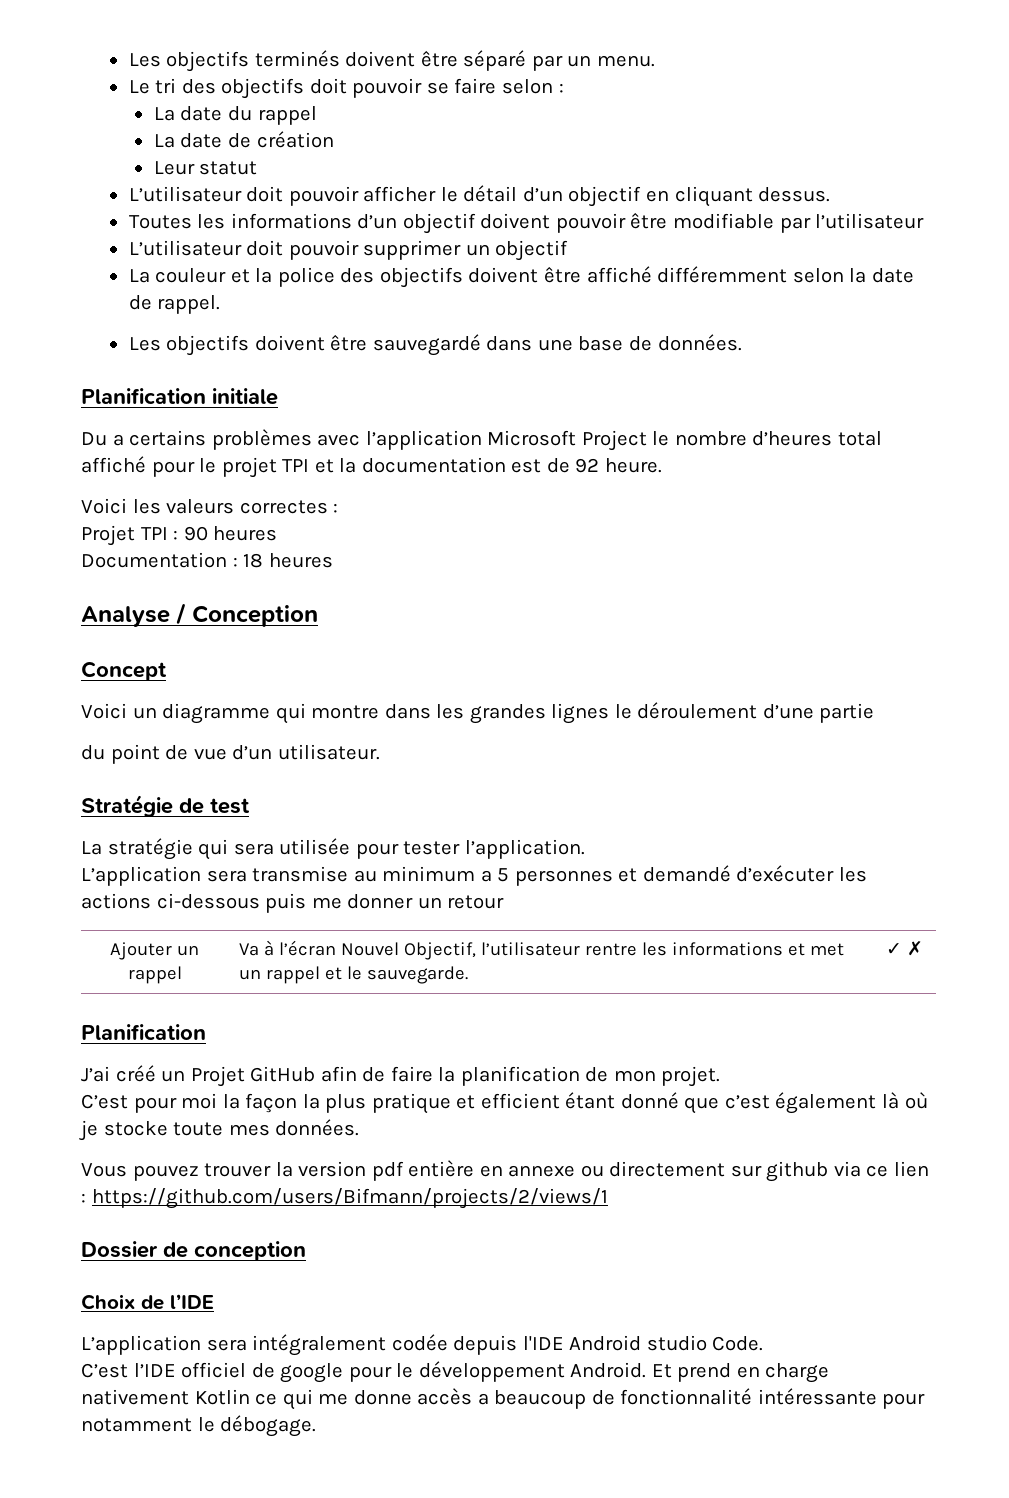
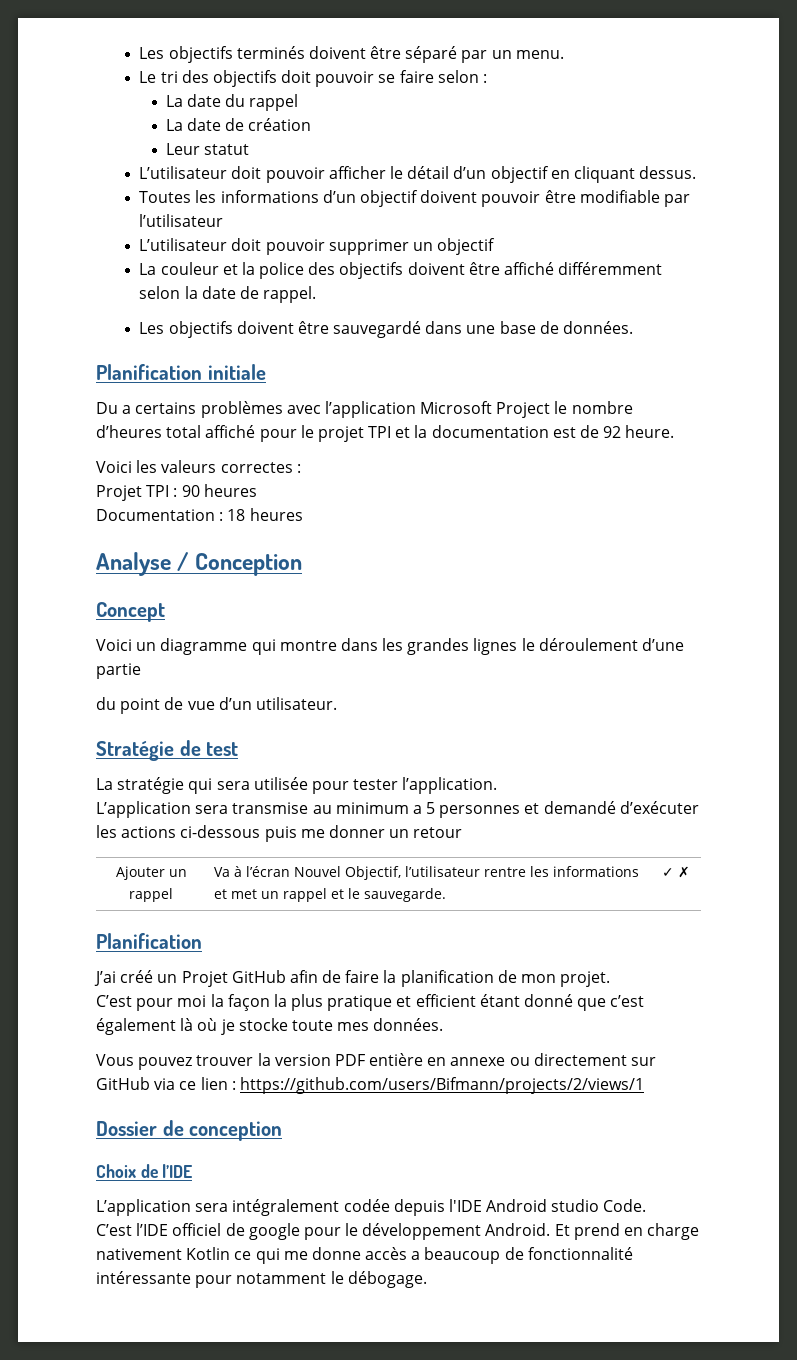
[371,1161,404,1181] pdf -> [334,1054,365,1066] PDF
[766,1161,829,1182] github -> [96,1077,150,1090] GitHub

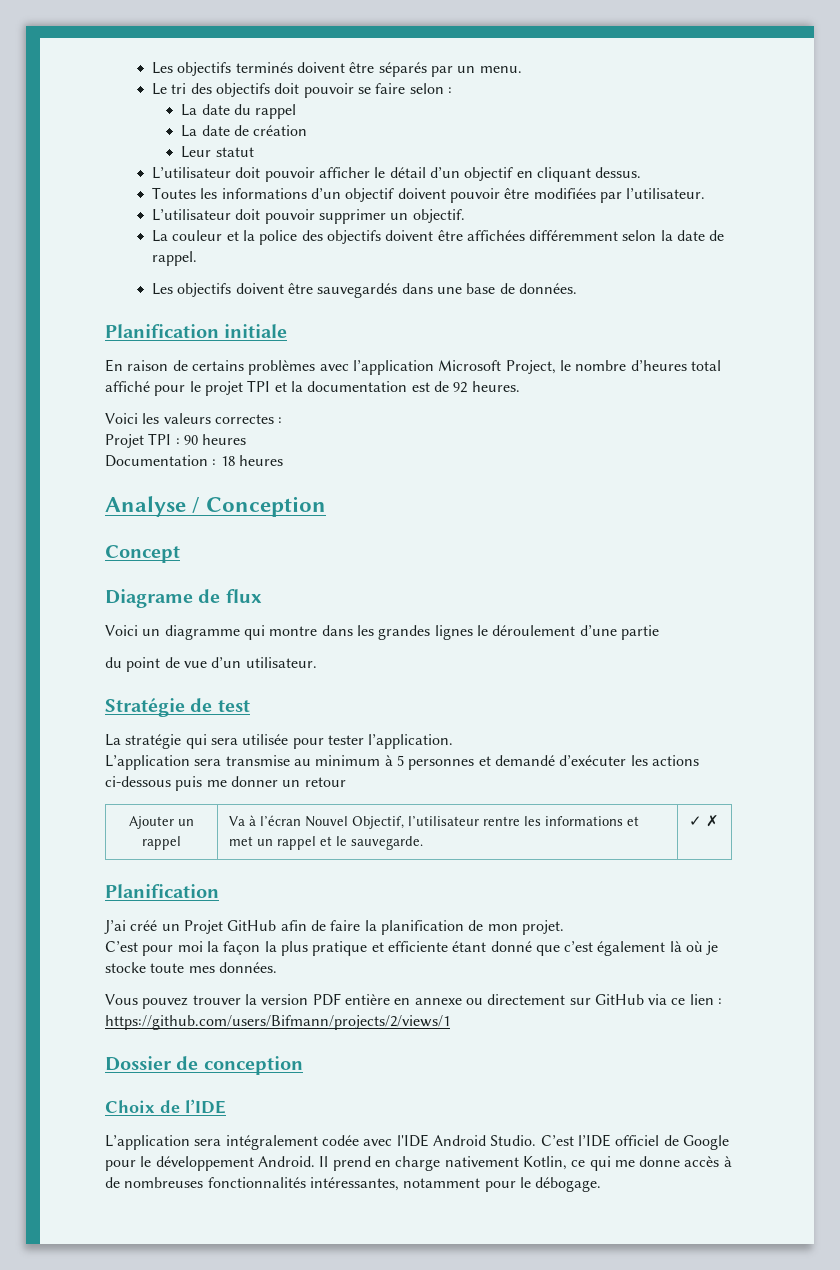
[405,46,458,63] séparé -> [378,62,427,77] séparés
[579,190,690,207] [139,214,224,227] modifiable par l’utilisateur -> [533,188,706,203] modifiées par l’utilisateur.
[437,238,496,255] objectif -> [412,209,465,223] objectif.
[503,262,554,275] affiché -> [466,230,525,241] affichées
[333,321,422,338] sauvegardé -> [317,283,398,298] sauvegardés
[96,402,132,414] Du a -> [105,359,188,372] En raison de
[496,402,551,418] Project -> [505,360,556,374] Project,
[625,425,675,438] heure. -> [471,381,520,392] heures.
(165, 612) none -> [105,589,262,608] // Diagrame de flux
[412,805,422,814] a -> [384,755,393,766] à
[415,994,476,1007] efficient -> [387,941,448,952] efficiente
[393,1199,445,1216] depuis -> [363,1139,393,1146] avec
[551,1199,647,1212] studio Code. // -> [490,1135,537,1146] Studio.
[248,1223,300,1240] google -> [682,1135,729,1150] Google
[554,1224,570,1236] Et -> [319,1156,329,1167] Il
[186,1247,231,1260] Kotlin -> [522,1156,567,1170] Kotlin,
[411,1247,633,1264] [96,1271,327,1288] a beaucoup de fonctionnalité intéressante pour notamment -> [723,1156,732,1167] [105,1177,516,1192] à de nombreuses fonctionnalités intéressantes, notamment pour

